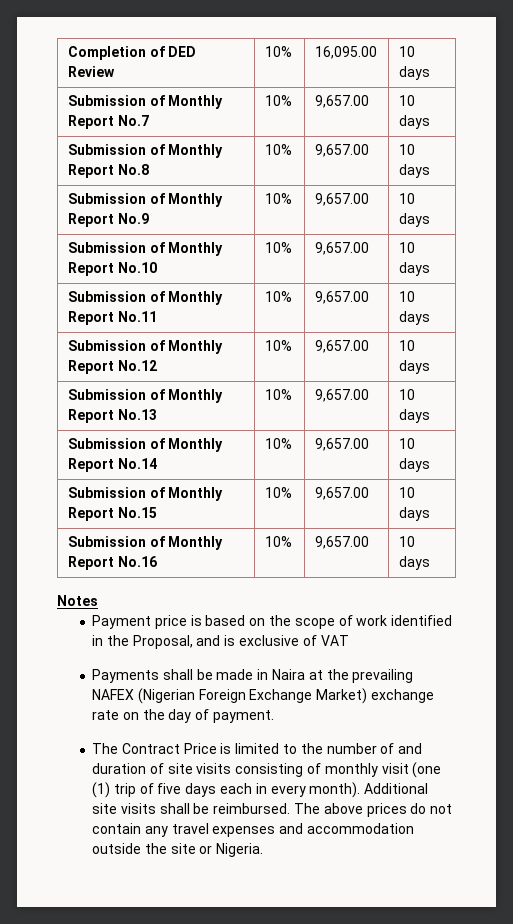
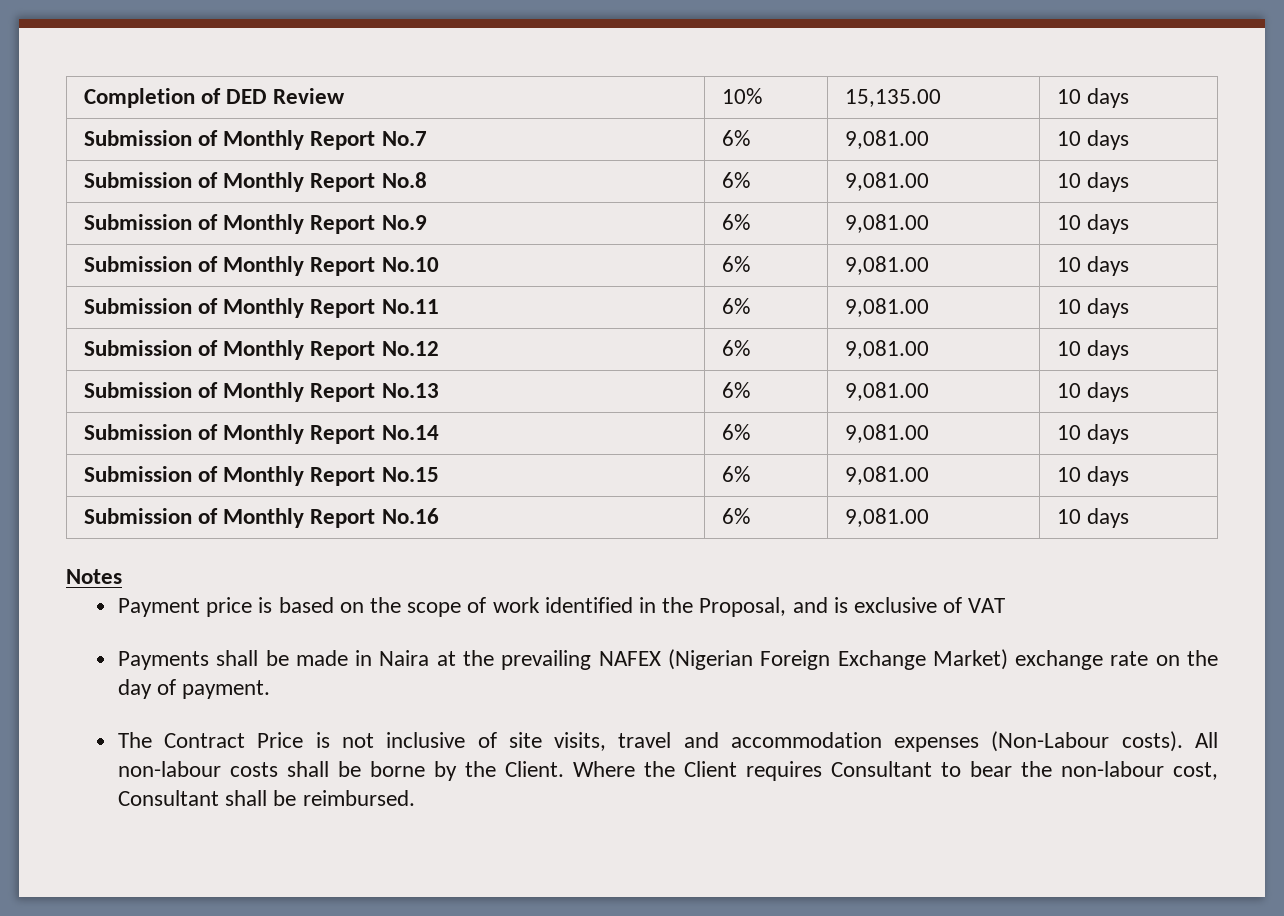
[314,46,377,59] 16,095.00 -> [844,89,941,107] 15,135.00
[264,95,292,106] [314,95,369,108] 10% | 9,657.00 -> [721,130,750,146] [844,130,929,149] 6% | 9,081.00
[264,144,292,155] [314,144,369,157] 10% | 9,657.00 -> [721,172,750,188] [844,172,929,191] 6% | 9,081.00
[264,193,292,204] [314,193,369,206] 10% | 9,657.00 -> [721,214,750,230] [844,214,929,233] 6% | 9,081.00
[264,242,292,253] [314,242,369,255] 10% | 9,657.00 -> [721,256,750,272] [844,256,929,275] 6% | 9,081.00
[264,291,292,302] [314,291,369,304] 10% | 9,657.00 -> [721,298,750,314] [844,298,929,317] 6% | 9,081.00
[264,340,292,351] [314,340,369,353] 10% | 9,657.00 -> [721,340,750,356] [844,340,929,359] 6% | 9,081.00
[264,389,292,400] [314,389,369,402] 10% | 9,657.00 -> [721,382,750,398] [844,382,929,401] 6% | 9,081.00
[264,438,292,449] [314,438,369,451] 10% | 9,657.00 -> [721,424,750,440] [844,424,929,443] 6% | 9,081.00
[264,487,292,498] [314,487,369,500] 10% | 9,657.00 -> [721,466,750,482] [844,466,929,485] 6% | 9,081.00
[264,536,292,547] [314,536,369,549] 10% | 9,657.00 -> [721,508,750,524] [844,508,929,527] 6% | 9,081.00
[235,743,423,754] [92,762,442,778] [92,782,429,798] [92,803,453,817] [92,823,415,837] [92,843,264,857] limited to the number of and duration of site visits consisting of monthly visit (one (1) trip of five days each in every month). Additional site visits shall be reimbursed. The above prices do not contain any travel expenses and accommodation outside the site or Nigeria. -> [342,731,1219,752] [117,761,1218,781] [117,790,415,806] not inclusive of site visits, travel and accommodation expenses (Non-Labour costs). All non-labour costs shall be borne by the Client. Where the Client requires Consultant to bear the non-labour cost, Consultant shall be reimbursed.

